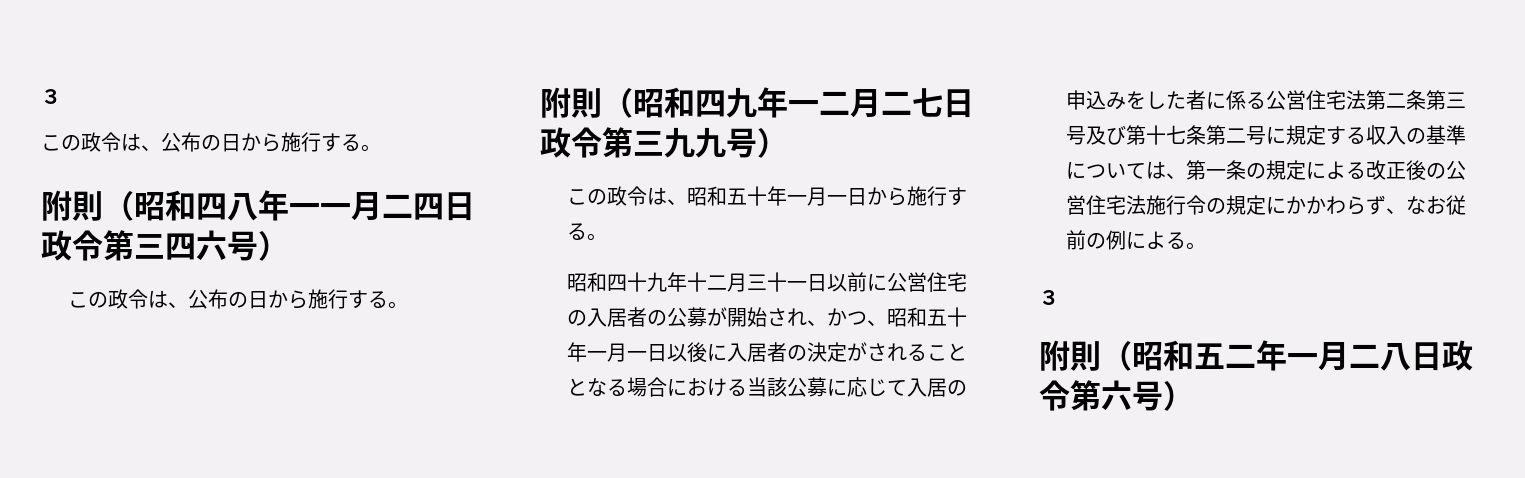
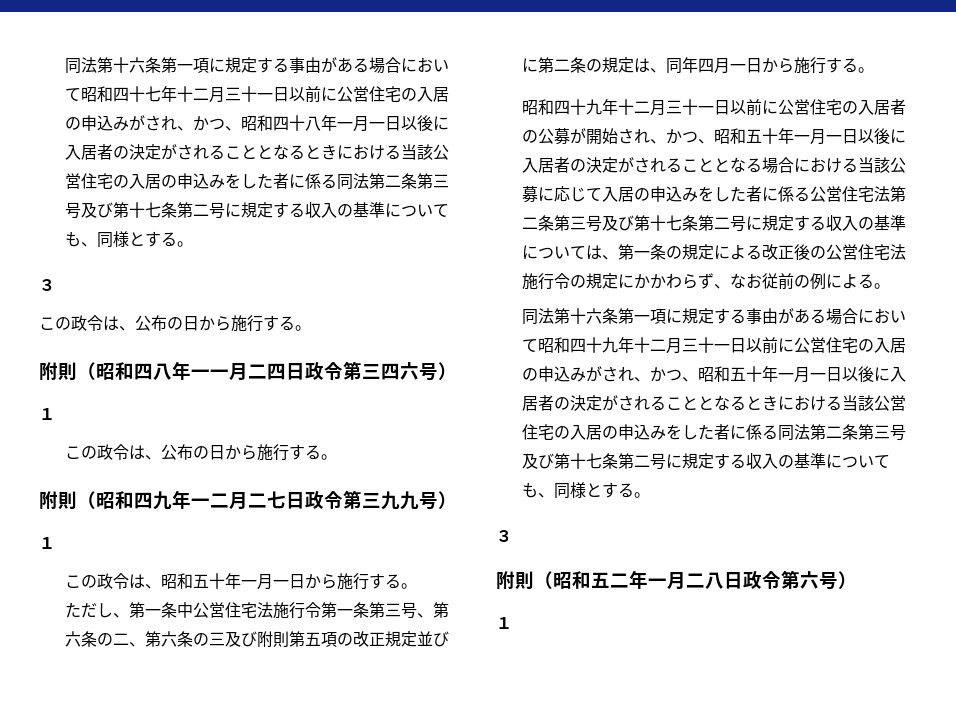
(41, 96) none -> [64,57,449,74] [64,86,449,103] [64,115,449,132] [64,144,449,160] [64,173,449,190] [64,202,449,219] [64,231,193,248] 同法第十六条第一項に規定する事由がある場合において昭和四十七年十二月三十一日以前に公営住宅の入居の申込みがされ、かつ、昭和四十八年一月一日以後に入居者の決定がされることとなるときにおける当該公営住宅の入居の申込みをした者に係る同法第二条第三号及び第十七条第二号に規定する収入の基準についても、同様とする。 //
(289, 246) none -> [39,408,55,420] // １
(788, 143) none -> [39,537,55,549] // １
(607, 237) none -> [64,602,449,619] [64,631,449,648] [521,57,874,74] // ただし、第一条中公営住宅法施行令第一条第三号、第六条の二、第六条の三及び附則第五項の改正規定並びに第二条の規定は、同年四月一日から施行する。
(1206, 246) none -> [521,308,906,325] [521,337,906,354] [521,366,906,383] [521,395,906,411] [521,424,906,441] [521,453,890,470] [521,482,650,499] // 同法第十六条第一項に規定する事由がある場合において昭和四十九年十二月三十一日以前に公営住宅の入居の申込みがされ、かつ、昭和五十年一月一日以後に入居者の決定がされることとなるときにおける当該公営住宅の入居の申込みをした者に係る同法第二条第三号及び第十七条第二号に規定する収入の基準についても、同様とする。
(1194, 396) none -> [496,617,512,629] // １

